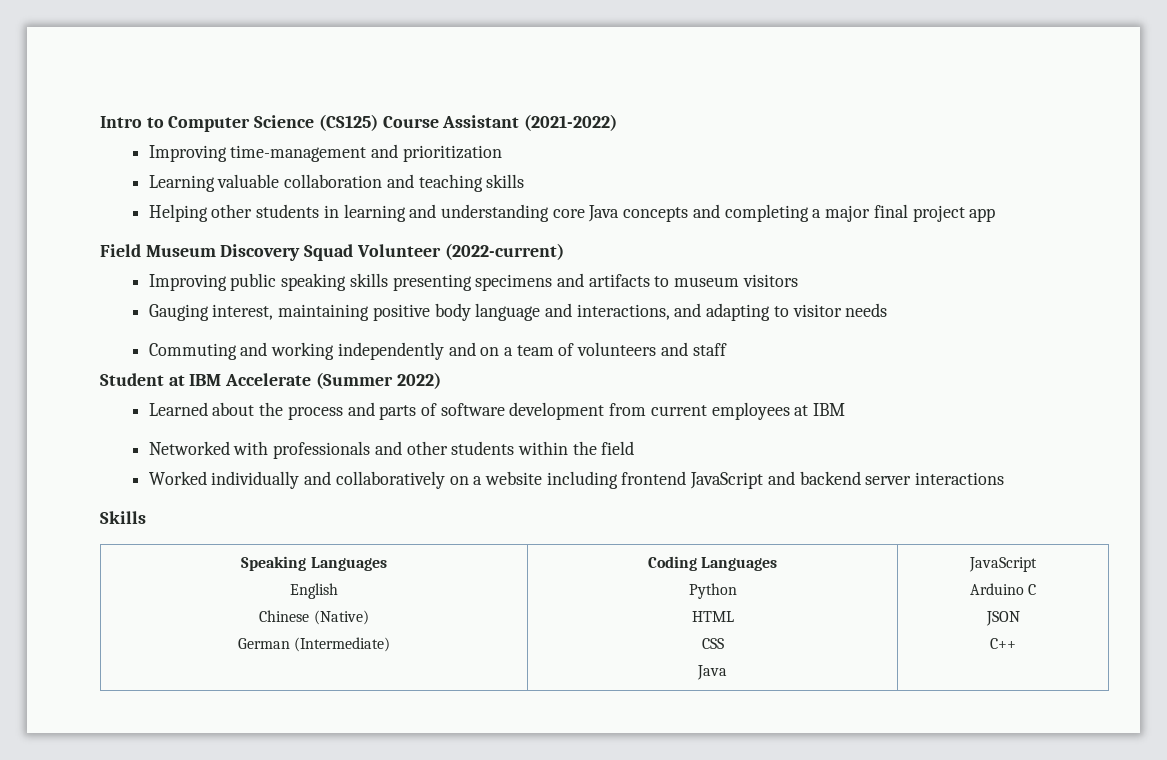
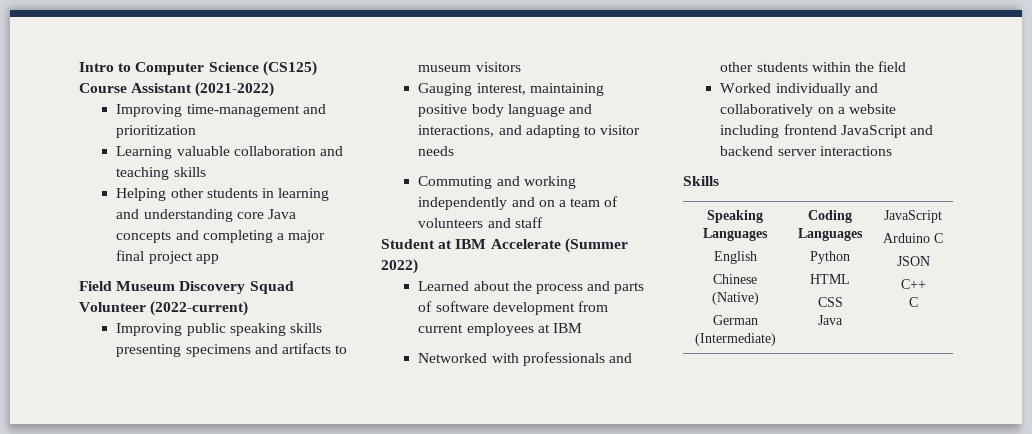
(1016, 643) none -> [908,297,918,307] // C

